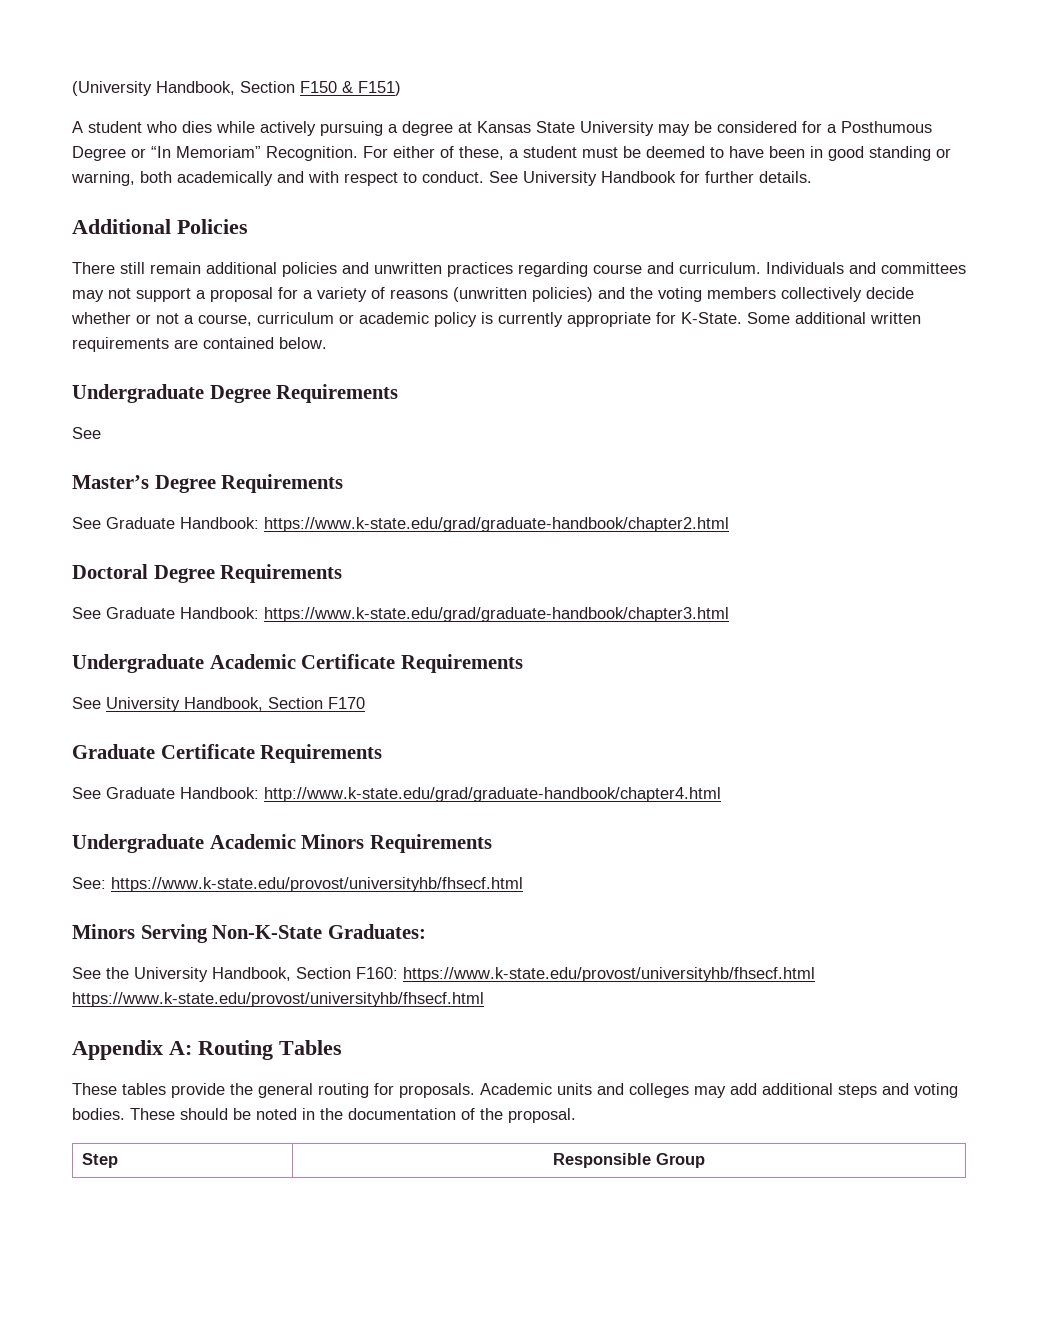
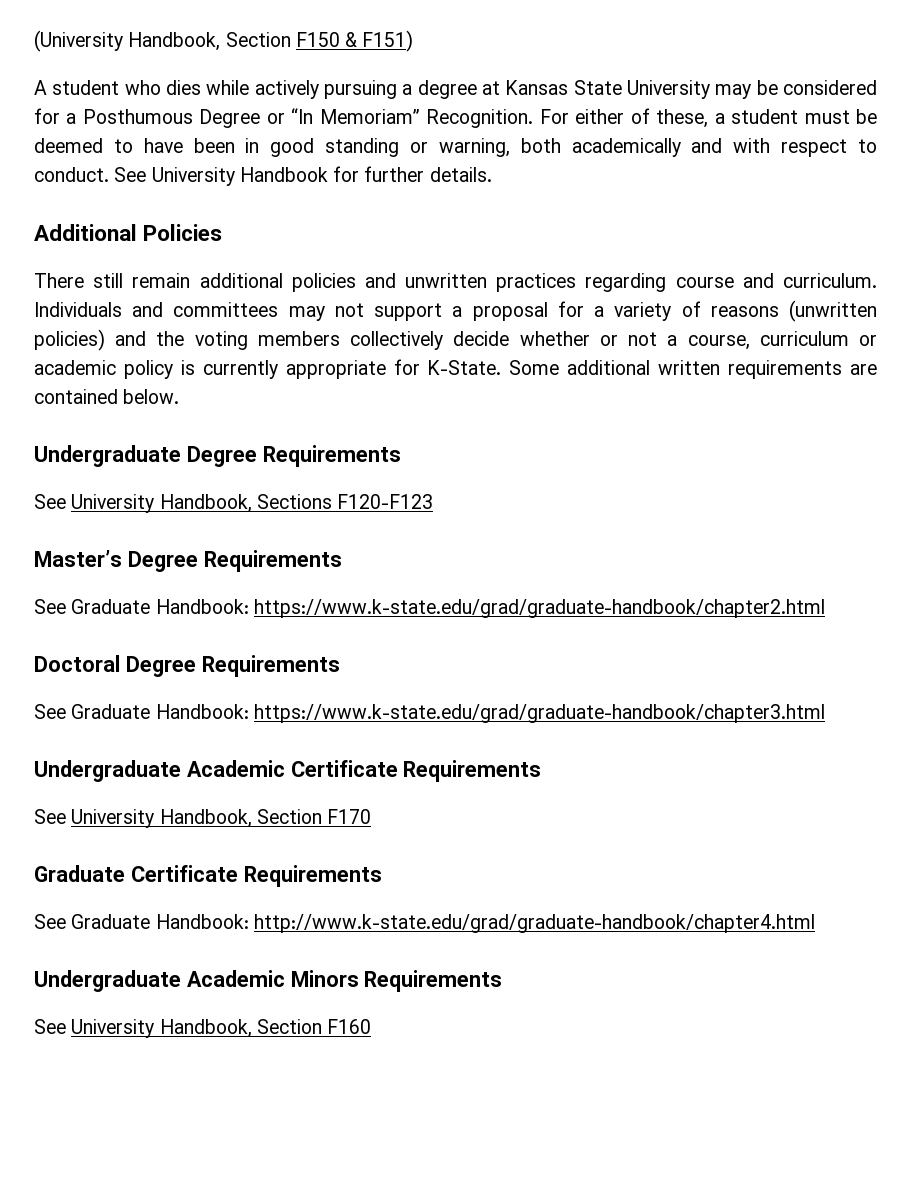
(101, 433) none -> [71,494,434,513] University Handbook, Sections F120-F123
[72,877,523,892] [72,924,426,943] [72,967,815,982] [72,992,484,1007] [72,1040,342,1060] [72,1083,958,1098] [72,1108,576,1123] [82,1153,119,1168] [553,1153,705,1168] // See: https://www.k-state.edu/provost/universityhb/fhsecf.html // Minors Serving Non-K-State Graduates: // See the University Handbook, Section F160: https://www.k-state.edu/provost/universityhb/fhsecf.html https://www.k-state.edu/provost/universityhb/fhsecf.html // Appendix A: Routing Tables // These tables provide the general routing for proposals. Academic units and colleges may add additional steps and voting bodies. These should be noted in the documentation of the proposal. // Step | Responsible Group -> [34,1019,372,1038] // See University Handbook, Section F160

